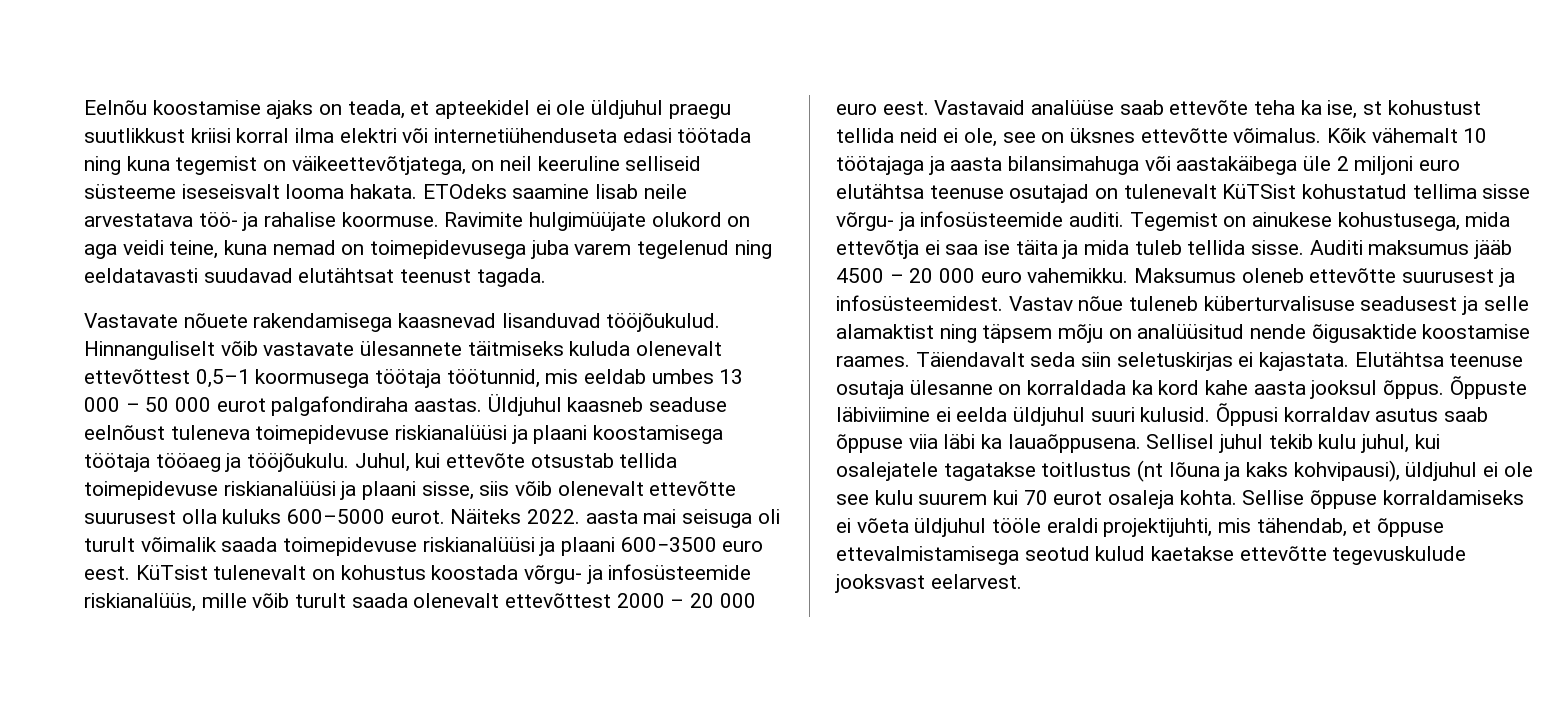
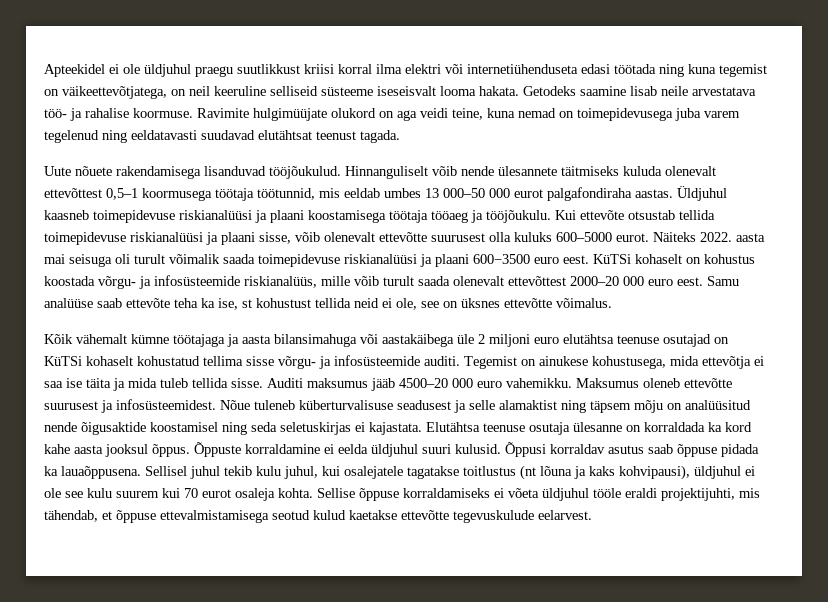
[84,100,531,119] Eelnõu koostamise ajaks on teada, et apteekidel -> [44,64,105,77] Apteekidel
[422,184,507,199] ETOdeks -> [523,86,576,96] Getodeks
[84,313,178,328] Vastavate -> [44,166,71,176] Uute
[398,313,497,328] kaasnevad -> (201, 172) none
[263,342,355,356] vastavate -> [461,166,494,176] nende
[84,397,170,412] 000 – 50 -> [443,188,485,198] 000–50
[649,397,728,412] [84,425,250,440] seaduse eelnõust tuleneva -> (89, 215) none
[354,453,441,472] Juhul, kui -> [555,210,576,220] Kui
[479,481,510,496] siis -> (291, 238) none
[135,565,307,580] KüTsist tulenevalt -> [593,254,682,264] KüTSi kohaselt
[616,593,715,608] 2000 – 20 -> [570,276,619,286] 2000–20
[934,100,1026,115] Vastavaid -> [707,276,739,286] Samu
(1322, 135) none -> (612, 303) //
[1463,128,1488,143] 10 -> [131,334,169,344] kümne
[1123,184,1297,199] tulenevalt KüTSist -> [44,356,133,366] KüTSi kohaselt
[836,268,934,283] 4500 – 20 -> [399,378,448,388] 4500–20
[1008,296,1124,311] Vastav nõue -> [220,400,250,410] Nõue
[1422,324,1531,339] [836,352,1112,367] koostamise raames. Täiendavalt seda siin -> [150,422,277,435] koostamisel ning seda
[836,407,930,422] läbiviimine -> [245,444,320,454] korraldamine
[908,434,976,449] viia läbi -> [721,444,759,457] pidada
[835,574,925,593] jooksvast -> (534, 516) none

